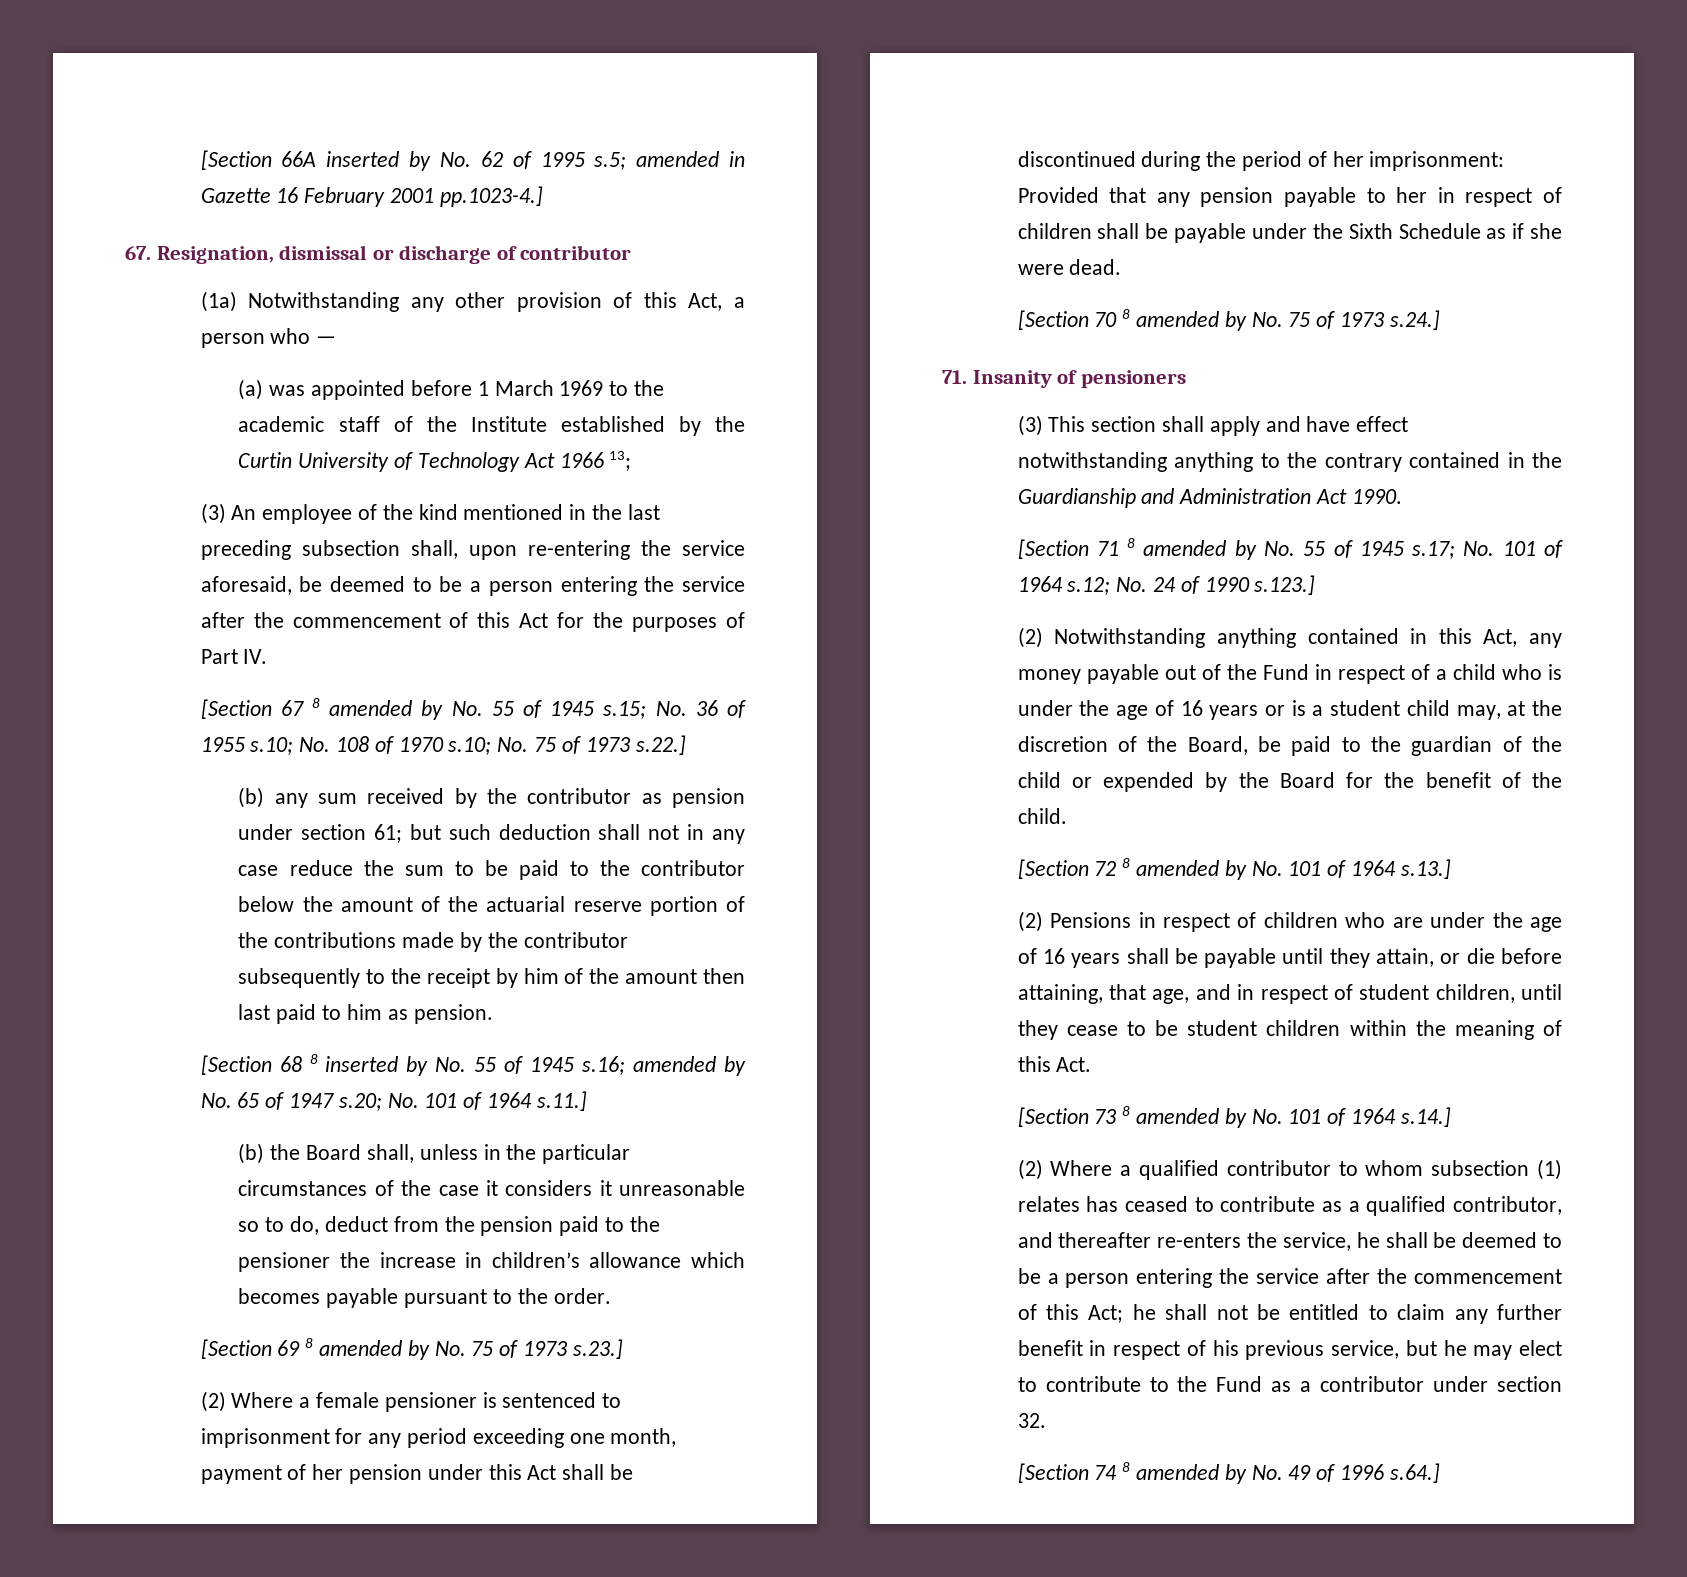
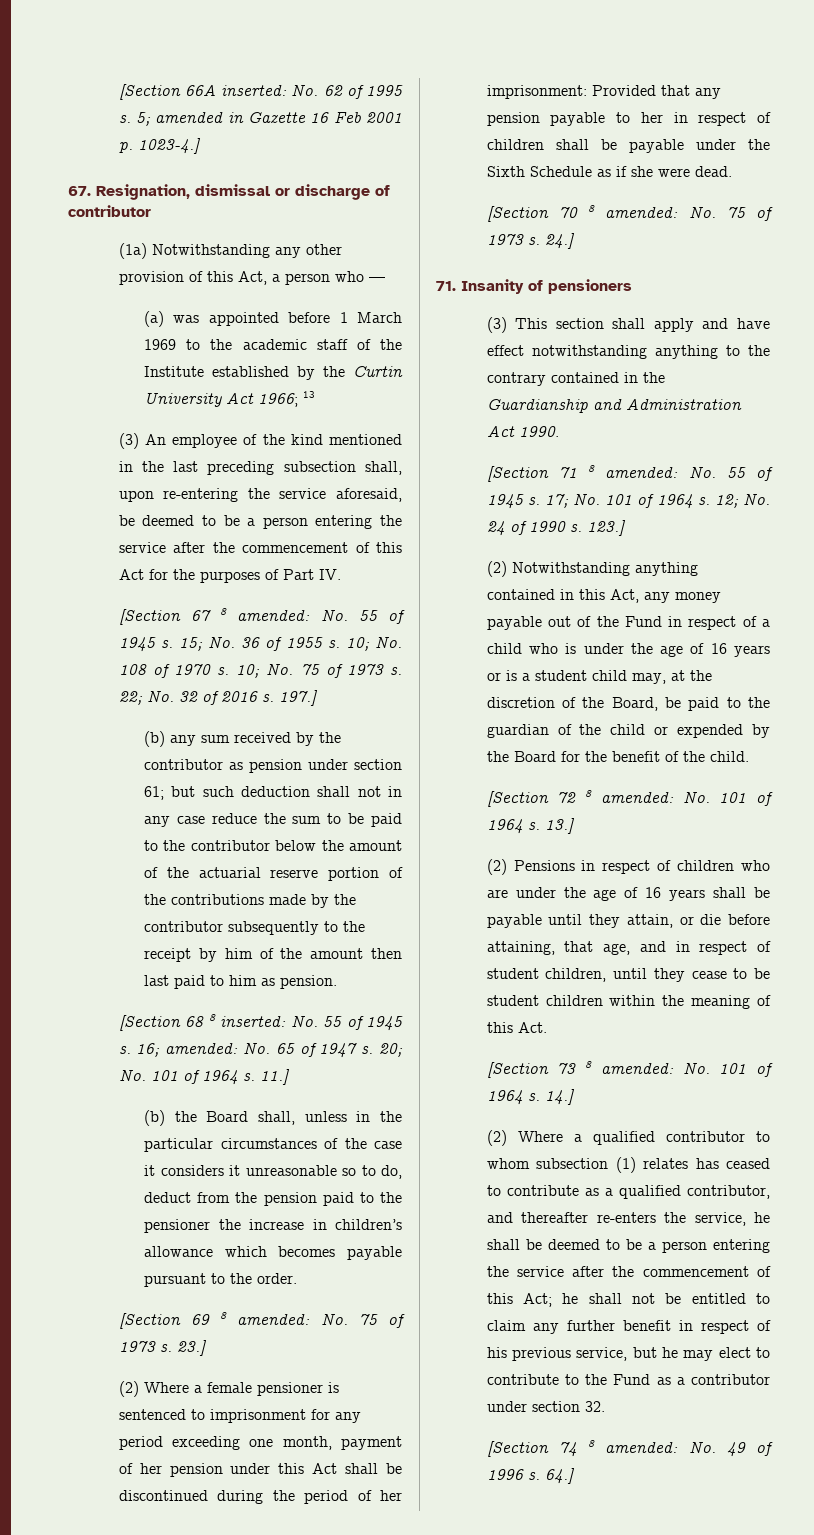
[326,151,432,171] inserted by -> [221,85,288,96] inserted:
[594,152,627,170] s.5; -> [118,112,152,126] s. 5;
[304,186,543,207] February 2001 pp.1023-4.] -> [333,112,403,123] [118,138,201,154] Feb 2001 p. 1023-4.]
[394,451,632,472] of Technology Act 1966 13; -> [226,391,316,407] Act 1966; 13
[329,700,647,720] amended by No. 55 of 1945 s.15; -> [237,609,406,624] [118,637,203,652] amended: No. 55 of 1945 s. 15;
[250,737,294,755] s.10; -> [327,637,370,651] s. 10;
[448,735,686,755] s.10; No. 75 of 1973 s.22.] -> [217,663,403,678] [118,690,318,706] s. 10; No. 75 of 1973 s. 22; No. 32 of 2016 s. 197.]
[325,1056,746,1076] inserted by No. 55 of 1945 s.16; amended by -> [220,1015,403,1031] [118,1043,239,1057] inserted: No. 55 of 1945 s. 16; amended:
[338,1091,587,1111] s.20; No. 101 of 1964 s.11.] -> [361,1043,403,1057] [118,1069,290,1085] s. 20; No. 101 of 1964 s. 11.]
[319,1339,623,1360] amended by No. 75 of 1973 s.23.] -> [237,1313,406,1328] [118,1340,207,1356] amended: No. 75 of 1973 s. 23.]
[1136,310,1440,331] amended by No. 75 of 1973 s.24.] -> [605,206,773,221] [486,233,575,249] amended: No. 75 of 1973 s. 24.]
[1143,540,1564,560] [1017,576,1111,595] amended by No. 55 of 1945 s.17; No. 101 of 1964 s.12; -> [605,466,773,481] [486,493,739,509] amended: No. 55 of 1945 s. 17; No. 101 of 1964 s. 12;
[1254,575,1316,595] s.123.] -> [569,520,626,536] s. 123.]
[1136,859,1451,880] amended by No. 101 of 1964 s.13.] -> [600,791,773,806] [486,818,575,834] amended: No. 101 of 1964 s. 13.]
[1136,1107,1451,1128] amended by No. 101 of 1964 s.14.] -> [600,1062,773,1077] [486,1089,575,1105] amended: No. 101 of 1964 s. 14.]
[1136,1464,1247,1484] amended by -> [605,1442,679,1453] amended:
[1389,1463,1440,1483] s.64.] -> [527,1468,575,1484] s. 64.]

